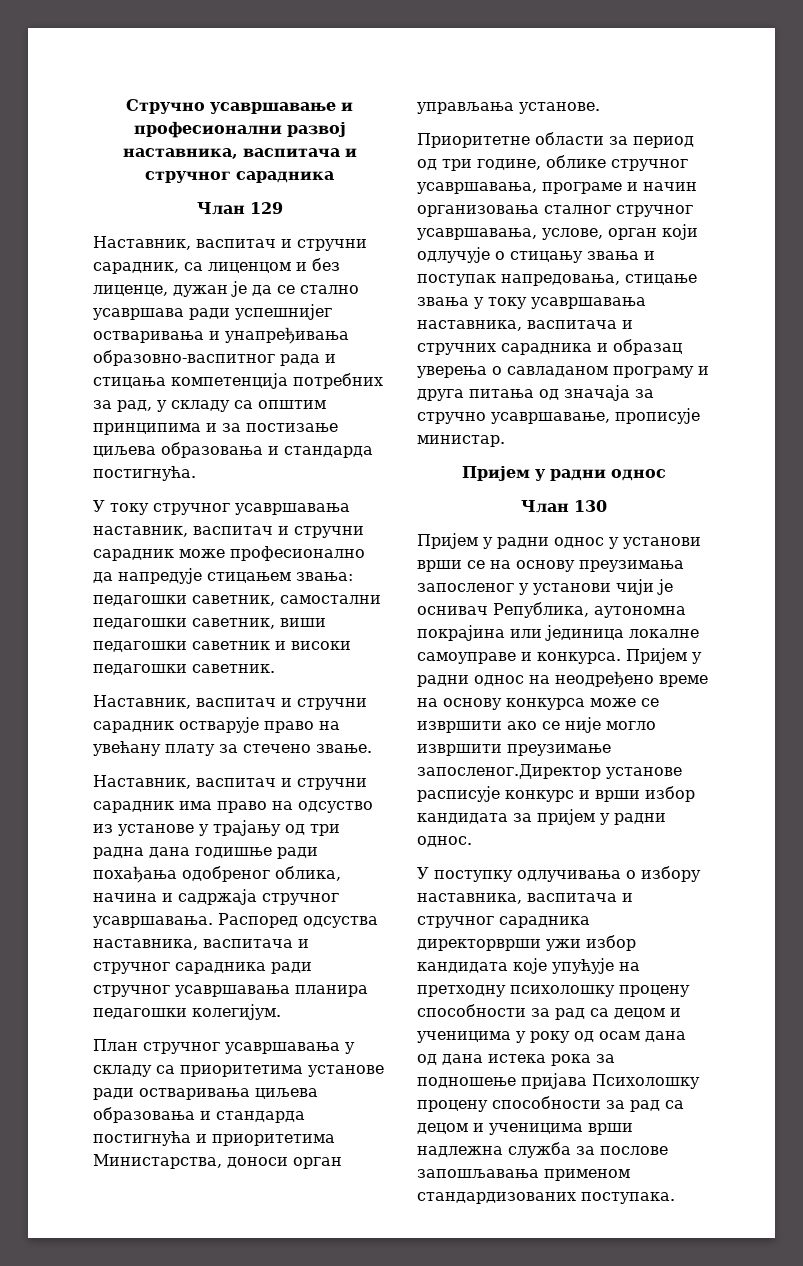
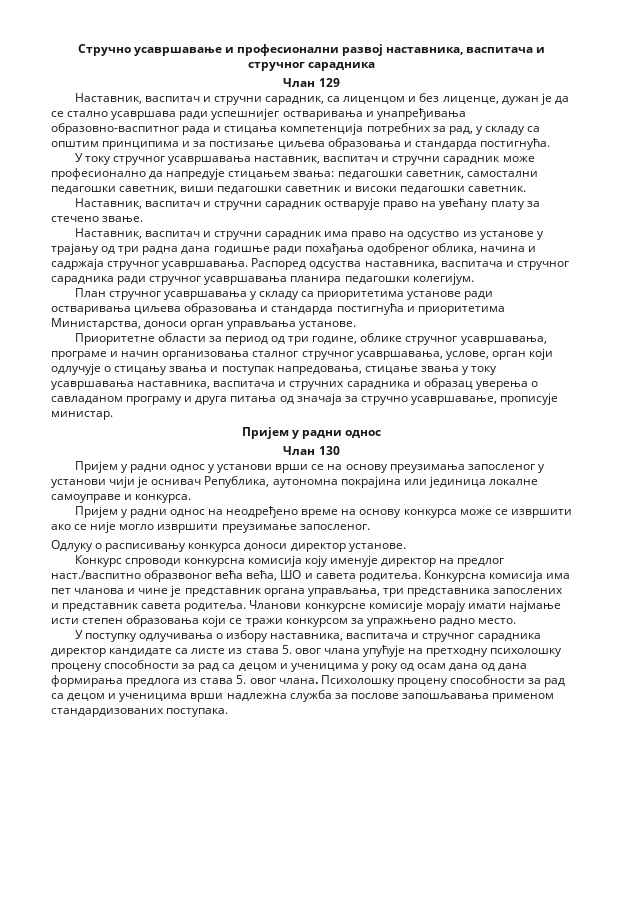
(621, 658) none -> (192, 498) //
[417,764,682,779] [417,786,695,802] [417,809,666,825] [417,836,472,847] запосленог.Директор установе расписује конкурс и врши избор кандидата за пријем у радни однос. -> [299,524,370,530] [51,540,406,552] [74,555,505,567] [51,570,571,582] [51,585,564,597] [51,600,561,612] [51,615,517,627] запосленог. // Одлуку о расписивању конкурса доноси директор установе. // Конкурс спроводи конкурсна комисија коју именује директор на предлог наст./васпитно образвоног већа већа, ШО и савета родитеља. Конкурсна комисија има пет чланова и чине је представник органа управљања, три представника запослених и представник савета родитеља. Чланови конкурсне комисије морају имати најмање исти степен образовања који се тражи конкурсом за упражњено радно место.
[417,935,636,951] [417,958,547,974] директорврши ужи избор кандидата које -> [51,645,360,657] директор кандидате са листе из става 5. овог члана
[488,1054,615,1066] [417,1073,587,1089] истека рока за подношење пријава -> [51,675,318,687] формирања предлога из става 5. овог члана.

